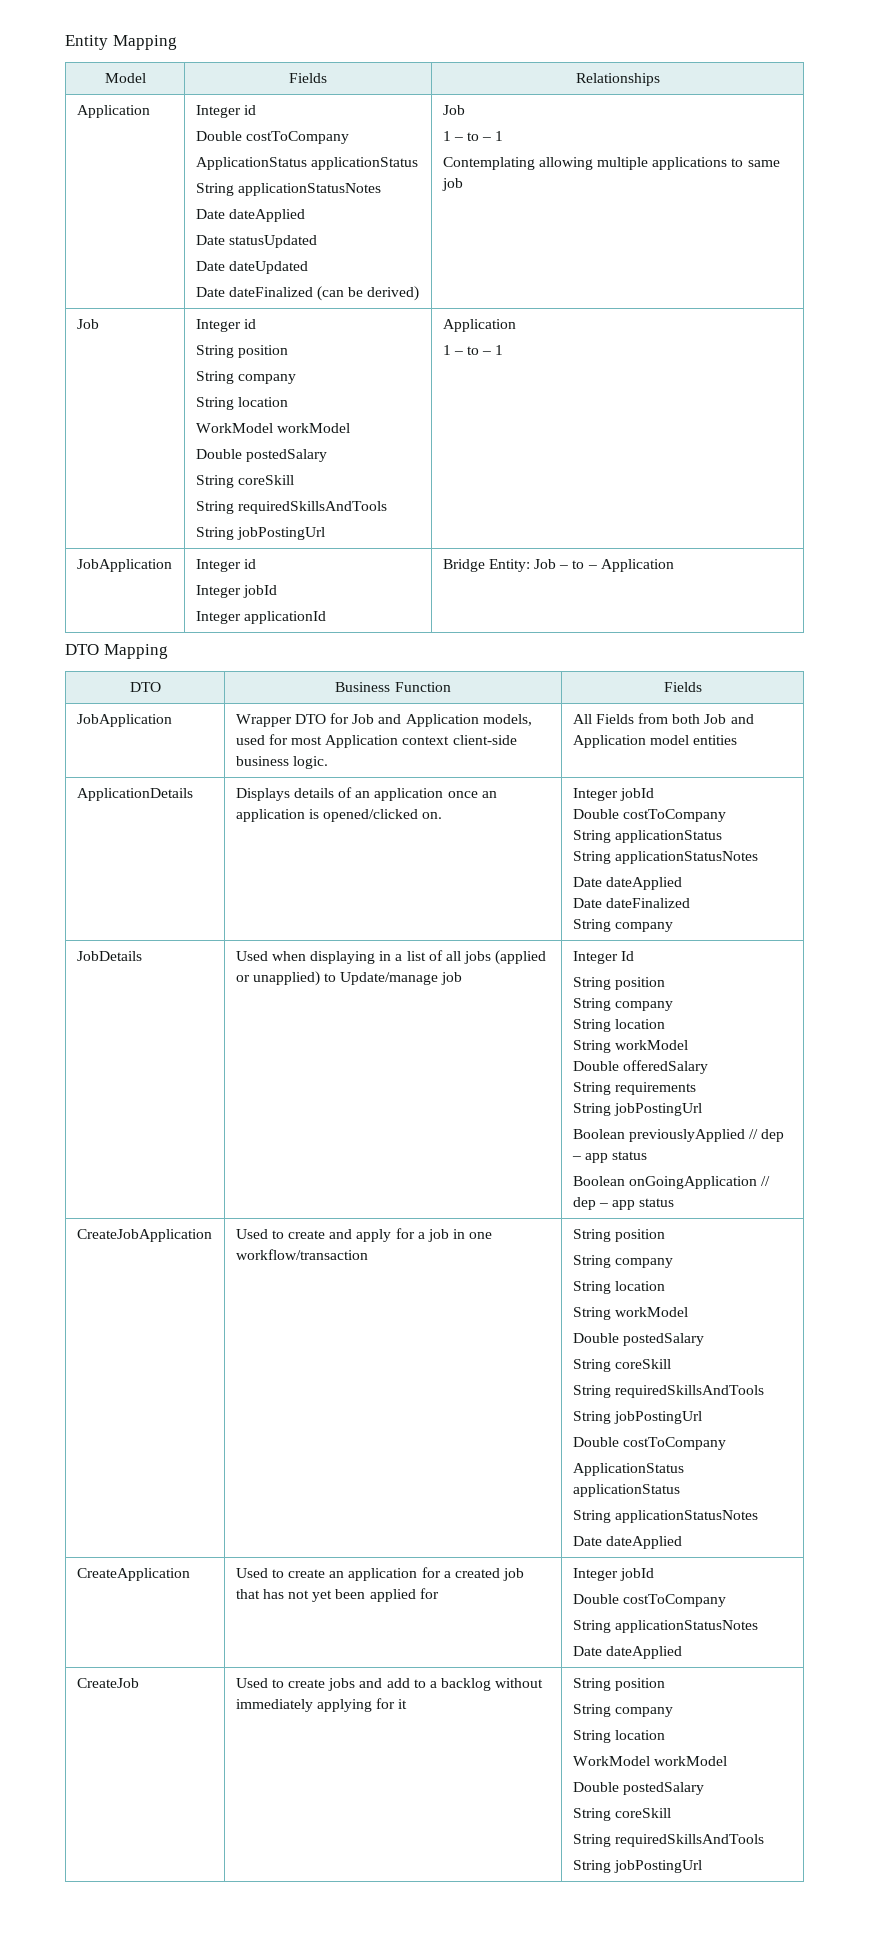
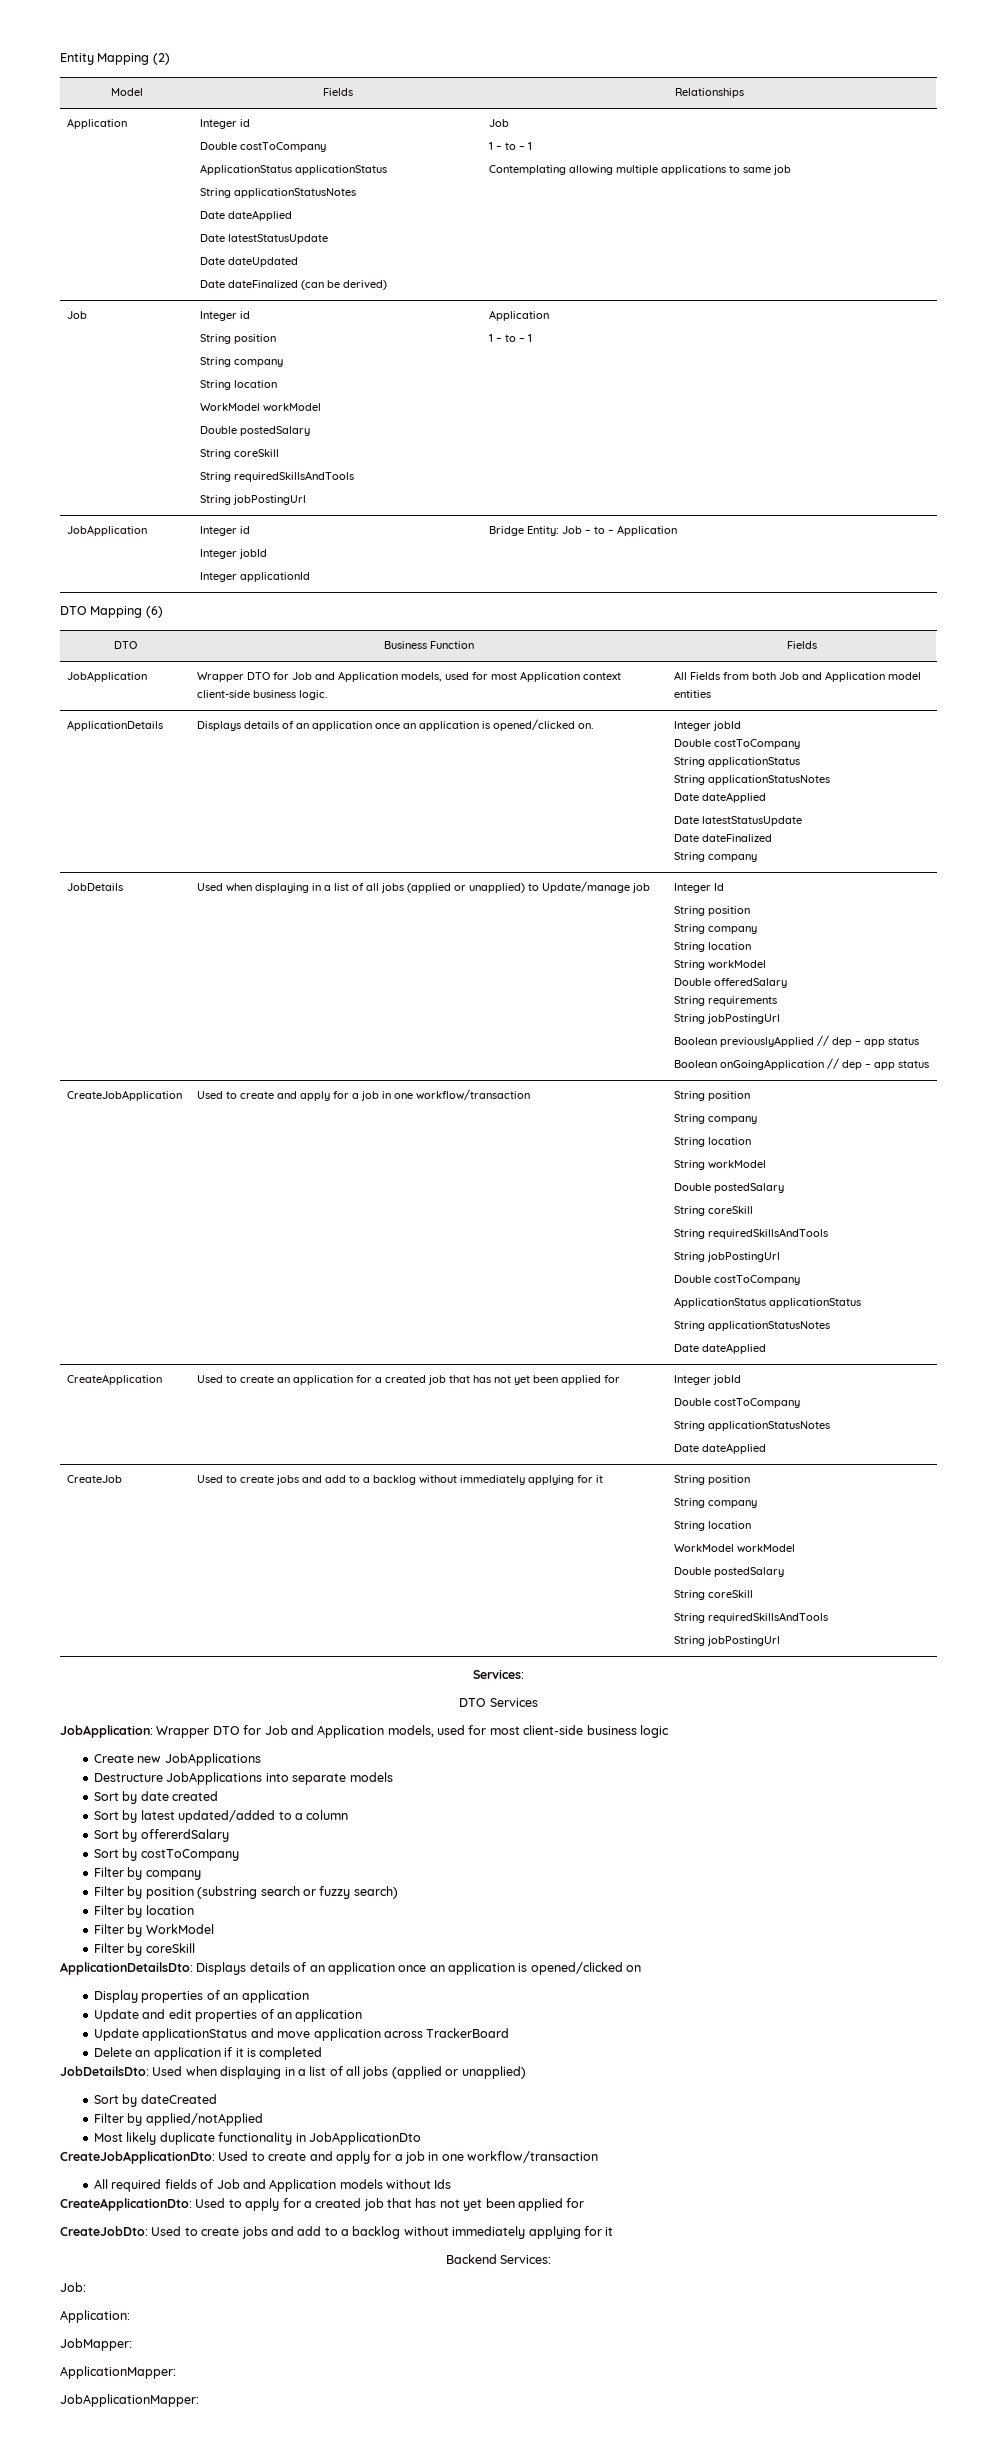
(177, 42) none -> [152,53,170,65] (2)
[228,235,317,248] statusUpdated -> [228,234,329,244] latestStatusUpdate
(168, 651) none -> [145,606,163,618] (6)
(682, 883) none -> [674,816,803,826] // Date latestStatusUpdate
(702, 1866) none -> [473,1669,524,1679] [459,1698,538,1707] [60,1725,669,1738] [94,1753,261,1766] [94,1772,393,1785] [94,1791,219,1804] [94,1810,349,1823] [94,1829,229,1842] [94,1848,239,1861] [94,1867,201,1880] [94,1886,398,1899] [94,1905,194,1918] [94,1924,214,1937] [94,1943,195,1956] [60,1962,642,1975] [94,1990,309,2003] [94,2009,363,2022] [94,2028,510,2041] [94,2047,323,2060] [60,2066,526,2079] [94,2094,217,2107] [94,2113,263,2126] [94,2132,421,2145] [60,2151,599,2164] [94,2179,452,2192] [60,2198,585,2211] [60,2226,614,2239] [445,2254,552,2264] [60,2282,86,2292] [60,2310,130,2323] [60,2338,132,2351] [60,2366,176,2379] [60,2394,199,2407] // Services: // DTO Services // JobApplication: Wrapper DTO for Job and Application models, used for most client-side business logic // Create new JobApplications // Destructure JobApplications into separate models // Sort by date created // Sort by latest updated/added to a column // Sort by offererdSalary // Sort by costToCompany // Filter by company // Filter by position (substring search or fuzzy search) // Filter by location // Filter by WorkModel // Filter by coreSkill // ApplicationDetailsDto: Displays details of an application once an application is opened/clicked on // Display properties of an application // Update and edit properties of an application // Update applicationStatus and move application across TrackerBoard // Delete an application if it is completed // JobDetailsDto: Used when displaying in a list of all jobs (applied or unapplied) // Sort by dateCreated // Filter by applied/notApplied // Most likely duplicate functionality in JobApplicationDto // CreateJobApplicationDto: Used to create and apply for a job in one workflow/transaction // All required fields of Job and Application models without Ids // CreateApplicationDto: Used to apply for a created job that has not yet been applied for // CreateJobDto: Used to create jobs and add to a backlog without immediately applying for it // Backend Services: // Job: // Application: // JobMapper: // ApplicationMapper: // JobApplicationMapper:

